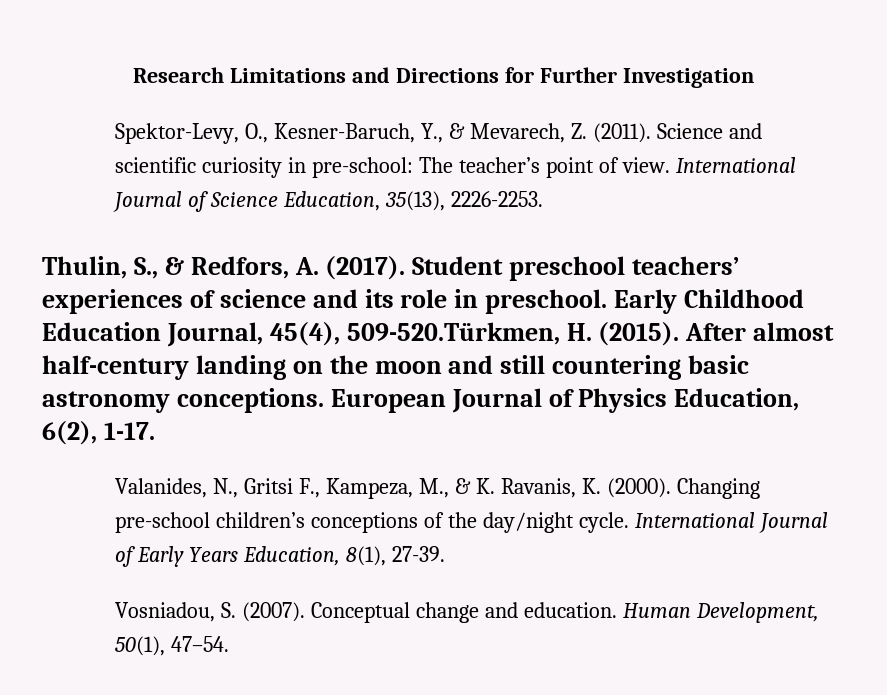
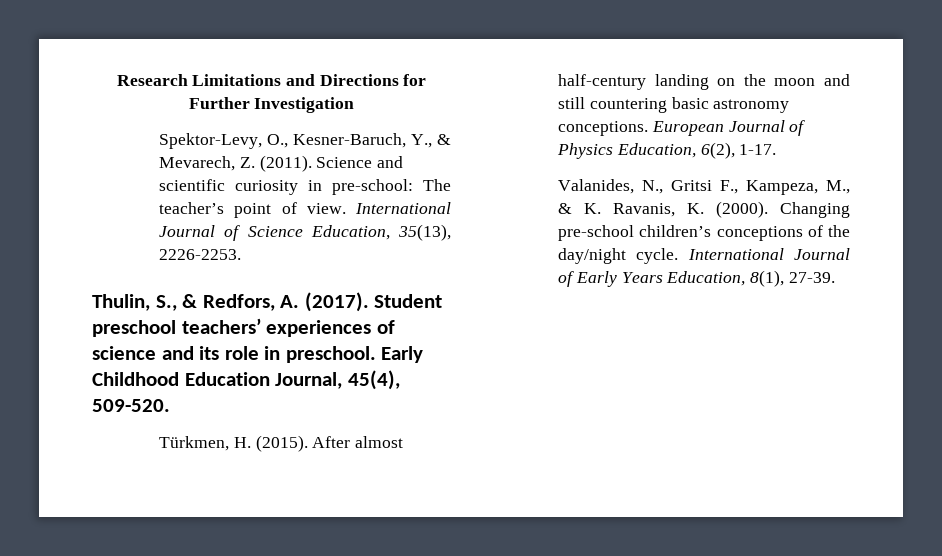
[346,322,560,345] 509-520.Türkmen, -> [92,399,170,412] [159,436,230,451] 509-520. // Türkmen,
[115,602,819,623] [115,636,230,656] // Vosniadou, S. (2007). Conceptual change and education. Human Development, 50(1), 47–54. -> (835, 277) none

